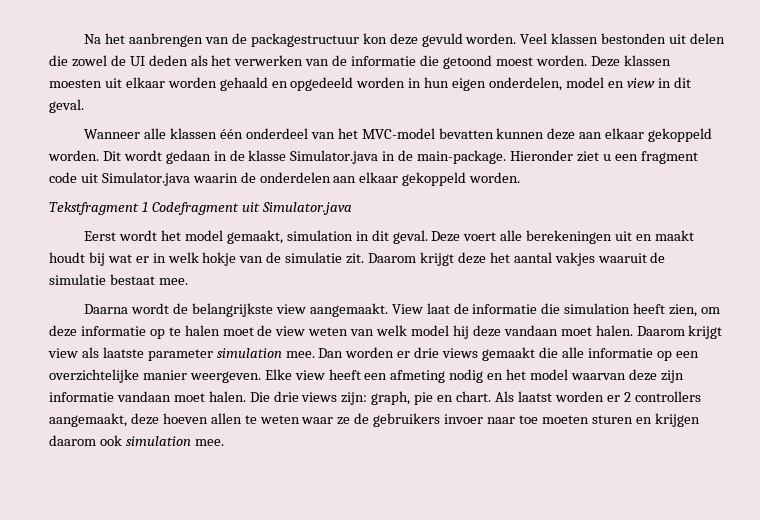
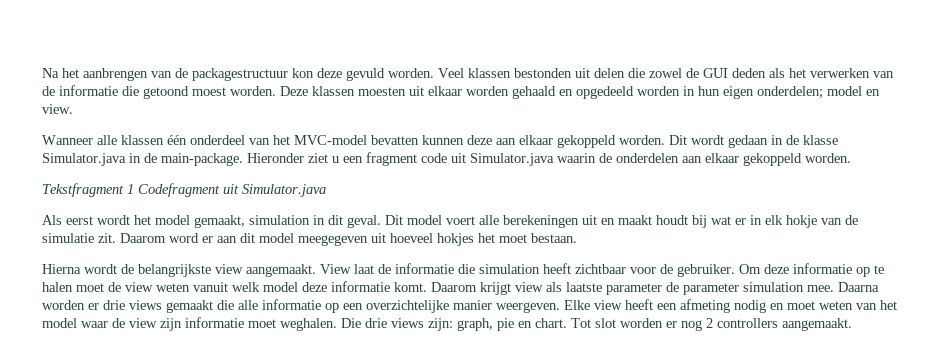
[129,56,145,66] UI -> [703,68,728,78] GUI
[489,77,563,91] onderdelen, -> [757,86,823,99] onderdelen;
[626,77,691,88] [49,99,84,113] view in dit geval. -> [42,104,73,114] view.
[84,231,117,241] Eerst -> [42,215,93,225] Als eerst
[431,231,461,242] Deze -> [385,215,442,225] Dit model
[167,252,199,263] welk -> [765,215,783,225] elk
[419,252,666,266] [49,274,188,285] [84,304,129,314] krijgt deze het aantal vakjes waaruit de simulatie bestaat mee. // Daarna -> [169,233,577,246] [42,264,81,274] word er aan dit model meegegeven uit hoeveel hokjes het moet bestaan. // Hierna
[669,304,720,317] zien, om -> [575,264,761,277] zichtbaar voor de gebruiker. Om
[350,329,375,336] van -> [193,282,228,292] vanuit
[452,325,633,339] hij deze vandaan moet halen. -> [302,281,427,292] deze informatie komt.
[216,348,344,358] simulation mee. Dan -> [666,282,879,295] de parameter simulation mee. Daarna
[506,369,684,383] [49,391,246,402] het model waarvan deze zijn informatie vandaan moet halen. -> [787,300,897,310] [42,317,337,331] moet weten van het model waar de view zijn informatie moet weghalen.
[494,391,620,402] Als laatst worden er -> [571,318,702,331] Tot slot worden er nog
[49,413,700,427] [49,435,224,446] aangemaakt, deze hoeven allen te weten waar ze de gebruikers invoer naar toe moeten sturen en krijgen daarom ook simulation mee. -> [782,318,852,331] aangemaakt.

